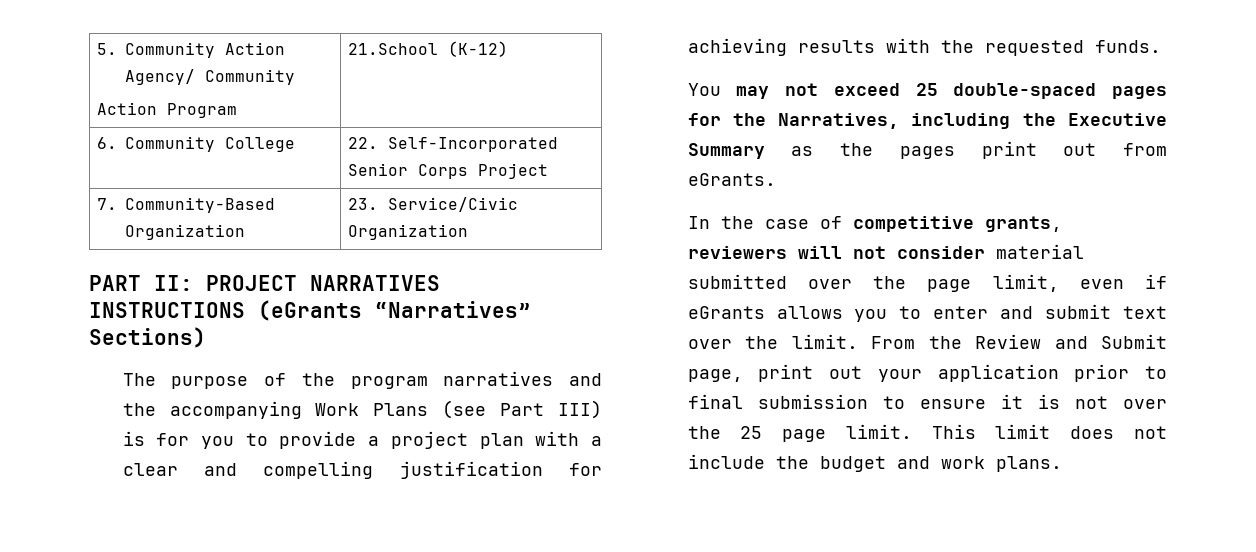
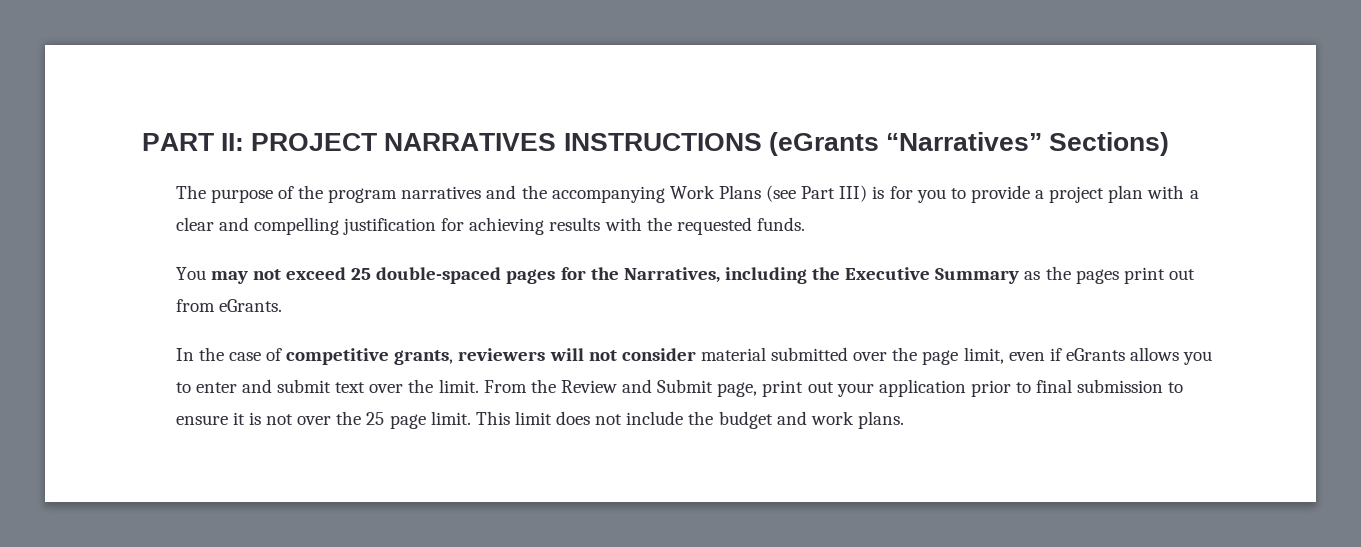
[97,42,286,58] [125,69,296,85] [97,102,238,118] [348,41,509,57] [97,136,296,152] [348,137,559,152] [348,163,549,179] [97,197,276,213] [125,224,246,240] [348,197,519,212] [348,224,469,240] 5. Community Action Agency/ Community // Action Program | 21.School (K-12) // 6. Community College | 22. Self-Incorporated Senior Corps Project // 7. Community-Based Organization | 23. Service/Civic Organization // -> (142, 142) none

